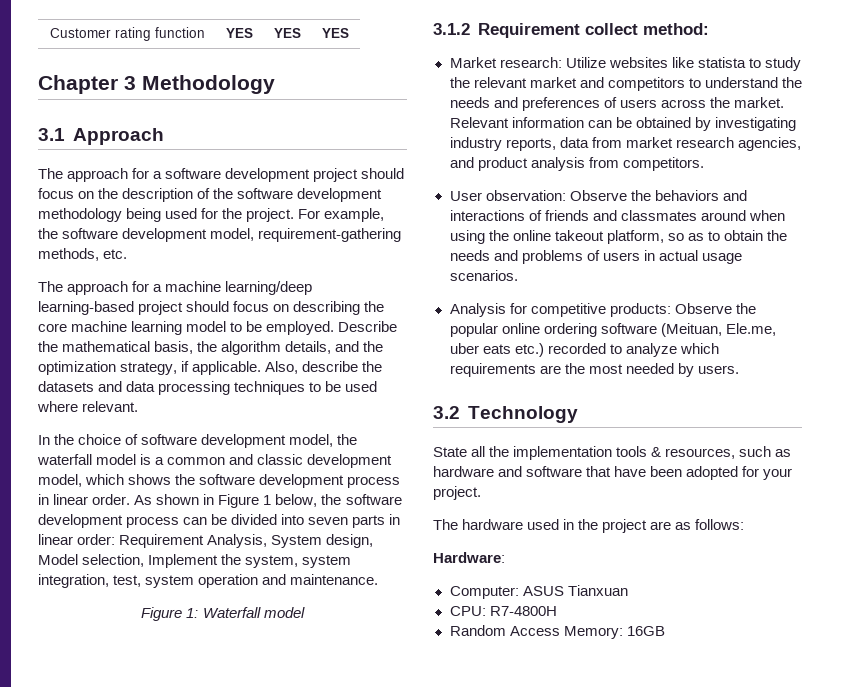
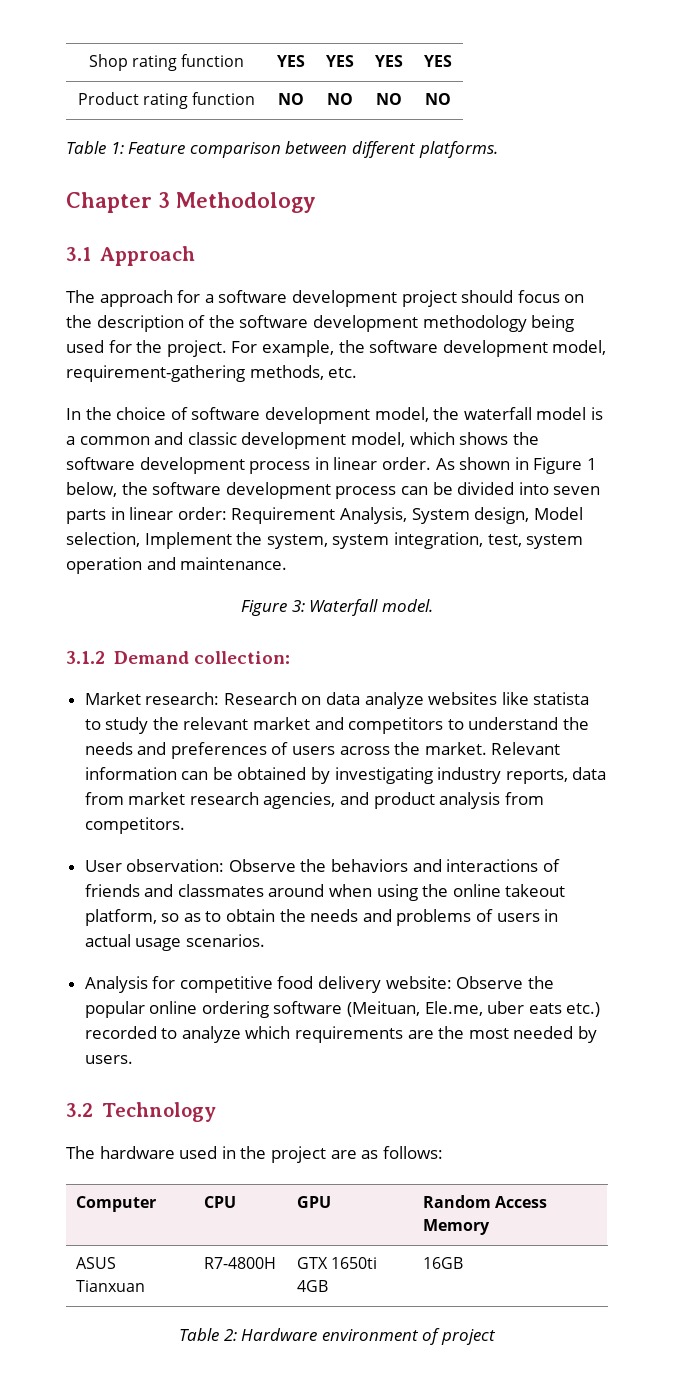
[49,28,111,38] Customer -> [88,54,128,71] Shop
(349, 33) none -> [424,55,452,67] [77,92,256,109] [278,93,304,105] [327,93,353,105] [376,93,402,105] [425,93,451,105] [66,141,498,158] | YES // Product rating function | NO | NO | NO | NO // Table 1: Feature comparison between different platforms.
[38,281,313,295] [38,301,385,315] [38,321,398,335] [38,341,384,355] [38,361,383,375] [38,381,378,395] [37,401,139,412] // The approach for a machine learning/deep learning-based project should focus on describing the core machine learning model to be employed. Describe the mathematical basis, the algorithm details, and the optimization strategy, if applicable. Also, describe the datasets and data processing techniques to be used where relevant. -> (358, 372) none
[186,607,305,618] [433,23,709,38] [449,57,606,68] 1: Waterfall model // 3.1.2 Requirement collect method: // Market research: Utilize -> [291,599,433,616] [66,651,290,664] [84,692,424,709] 3: Waterfall model. // 3.1.2 Demand collection: // Market research: Research on data analyze
[609,303,671,317] products: -> [277,976,452,993] food delivery website:
[433,446,792,460] [433,466,793,480] [433,486,481,500] // State all the implementation tools & resources, such as hardware and software that have been adopted for your project. -> (217, 1112) none
[433,552,505,563] [449,585,628,599] [449,606,557,616] [449,625,665,639] // Hardware: // Computer: ASUS Tianxuan // CPU: R7-4800H // Random Access Memory: 16GB -> [75,1196,156,1212] [203,1196,236,1208] [296,1196,331,1208] [422,1195,548,1208] [422,1219,490,1235] [75,1257,116,1269] [75,1280,145,1292] [203,1257,276,1269] [296,1257,378,1269] [296,1280,328,1292] [422,1257,463,1269] [179,1328,496,1345] // Computer | CPU | GPU | Random Access Memory // ASUS Tianxuan | R7-4800H | GTX 1650ti 4GB | 16GB // Table 2: Hardware environment of project

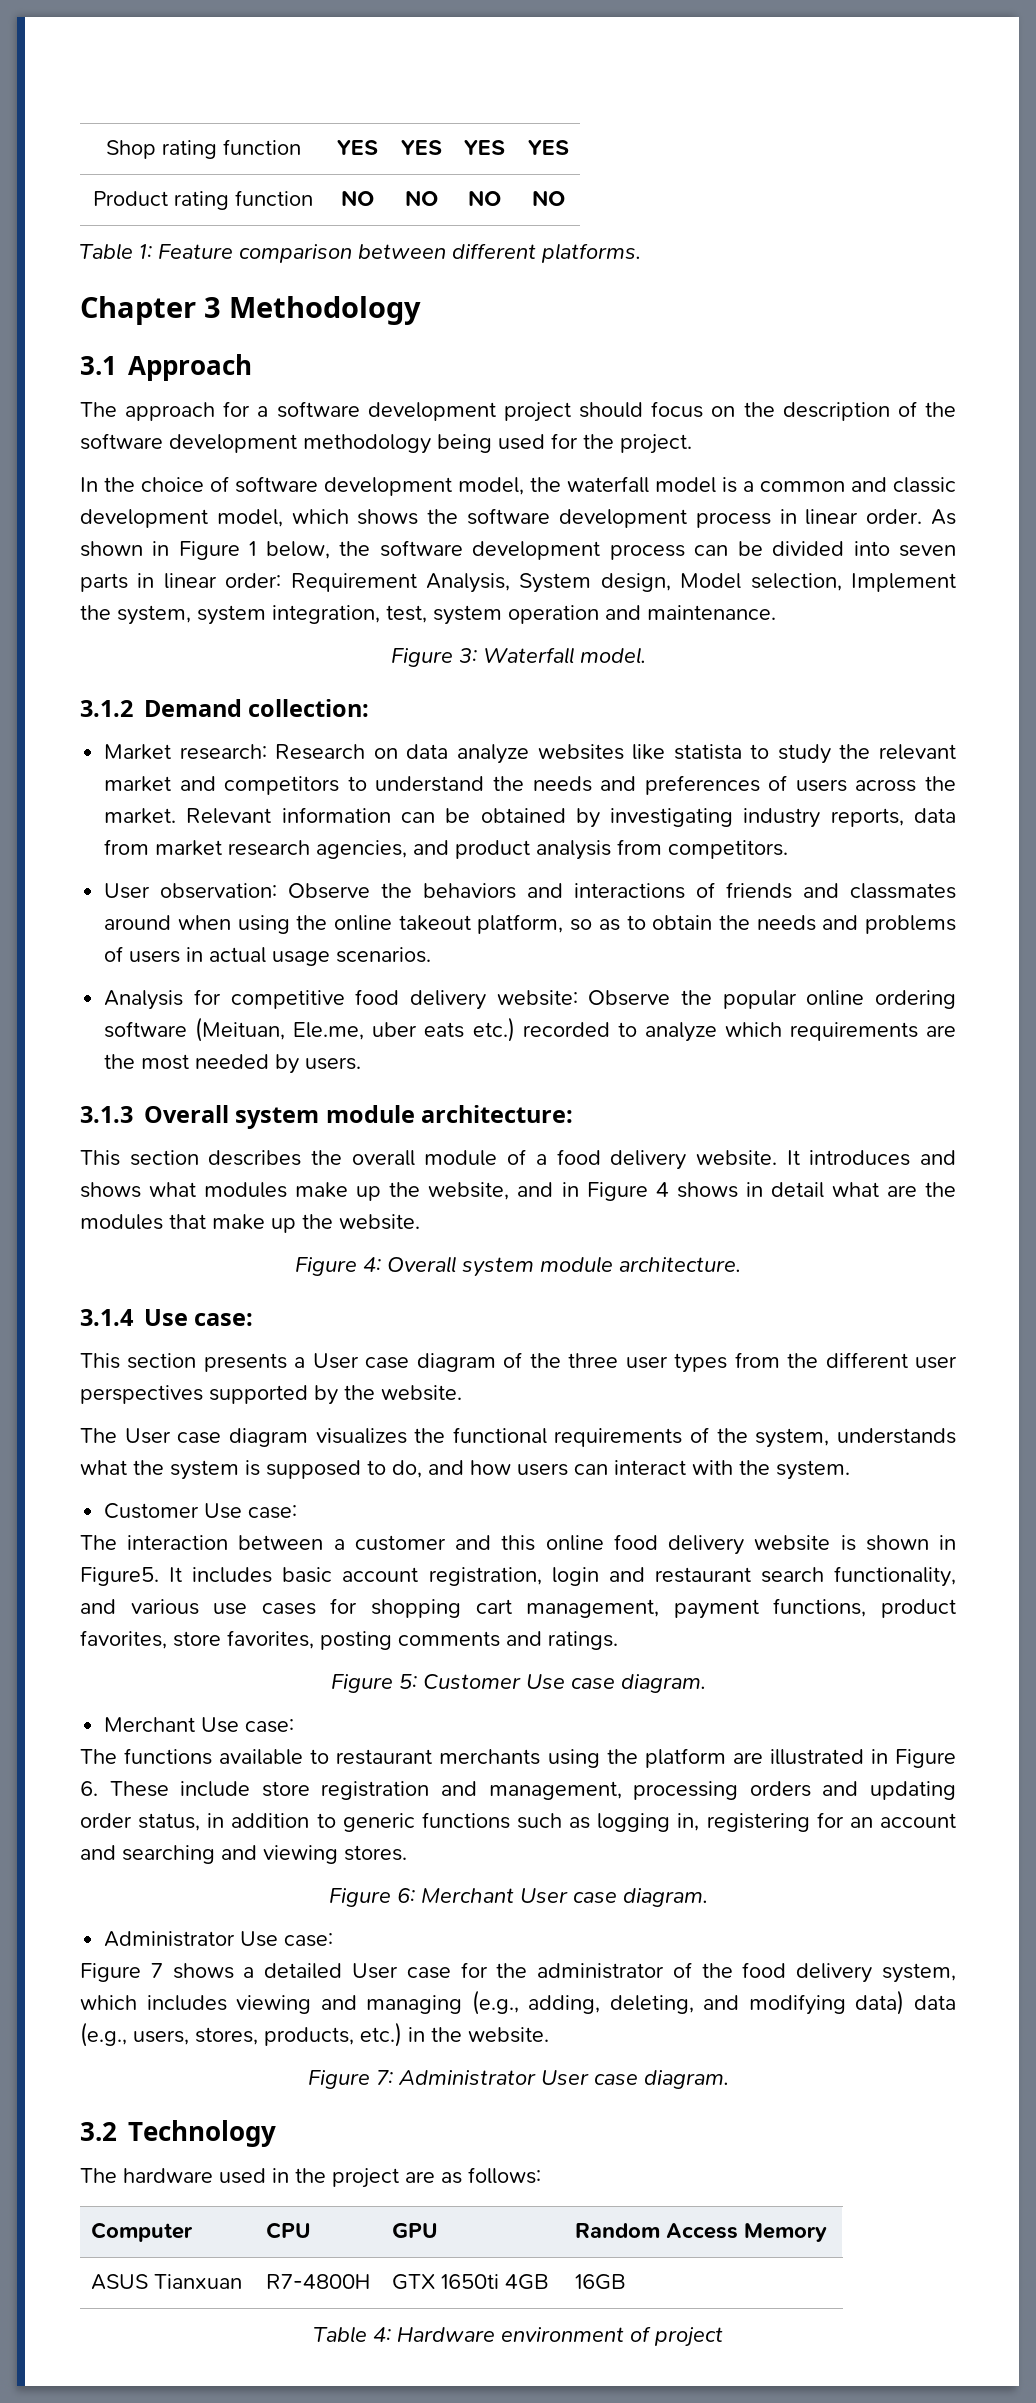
[231,340,607,357] [66,365,358,382] For example, the software development model, requirement-gathering methods, etc. -> (692, 444) none
(133, 1059) none -> [80,1105,574,1129] [80,1149,957,1170] [80,1182,956,1201] [80,1214,420,1233] [295,1256,741,1277] [80,1309,254,1326] [80,1352,957,1373] [80,1385,462,1405] [80,1427,956,1448] [80,1460,850,1480] [104,1503,298,1519] [80,1534,957,1555] [80,1566,957,1587] [80,1598,957,1619] [80,1630,618,1650] [330,1674,706,1693] [104,1717,295,1733] [80,1748,957,1768] [80,1781,957,1800] [80,1812,956,1832] [80,1845,407,1864] [328,1888,708,1907] [104,1931,334,1947] [80,1962,957,1983] [80,1990,956,2015] [80,2022,549,2047] [307,2070,729,2089] // 3.1.3 Overall system module architecture: // This section describes the overall module of a food delivery website. It introduces and shows what modules make up the website, and in Figure 4 shows in detail what are the modules that make up the website. // Figure 4: Overall system module architecture. // 3.1.4 Use case: // This section presents a User case diagram of the three user types from the different user perspectives supported by the website. // The User case diagram visualizes the functional requirements of the system, understands what the system is supposed to do, and how users can interact with the system. // Customer Use case: // The interaction between a customer and this online food delivery website is shown in Figure5. It includes basic account registration, login and restaurant search functionality, and various use cases for shopping cart management, payment functions, product favorites, store favorites, posting comments and ratings. // Figure 5: Customer Use case diagram. // Merchant Use case: // The functions available to restaurant merchants using the platform are illustrated in Figure 6. These include store registration and management, processing orders and updating order status, in addition to generic functions such as logging in, registering for an account and searching and viewing stores. // Figure 6: Merchant User case diagram. // Administrator Use case: // Figure 7 shows a detailed User case for the administrator of the food delivery system, which includes viewing and managing (e.g., adding, deleting, and modifying data) data (e.g., users, stores, products, etc.) in the website. // Figure 7: Administrator User case diagram.
[223,1329,237,1341] 2: -> [372,2327,391,2342] 4:

